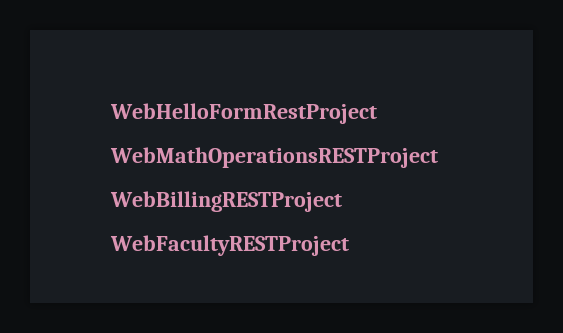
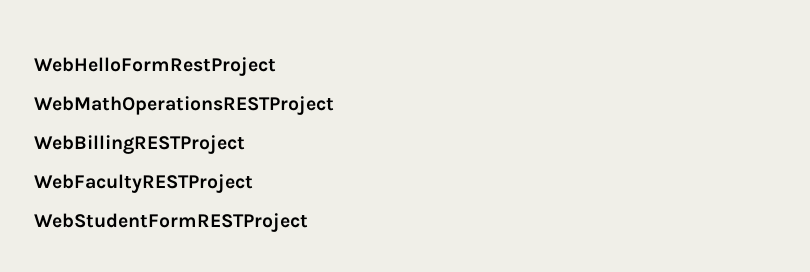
(349, 245) none -> [34,213,308,232] // WebStudentFormRESTProject

